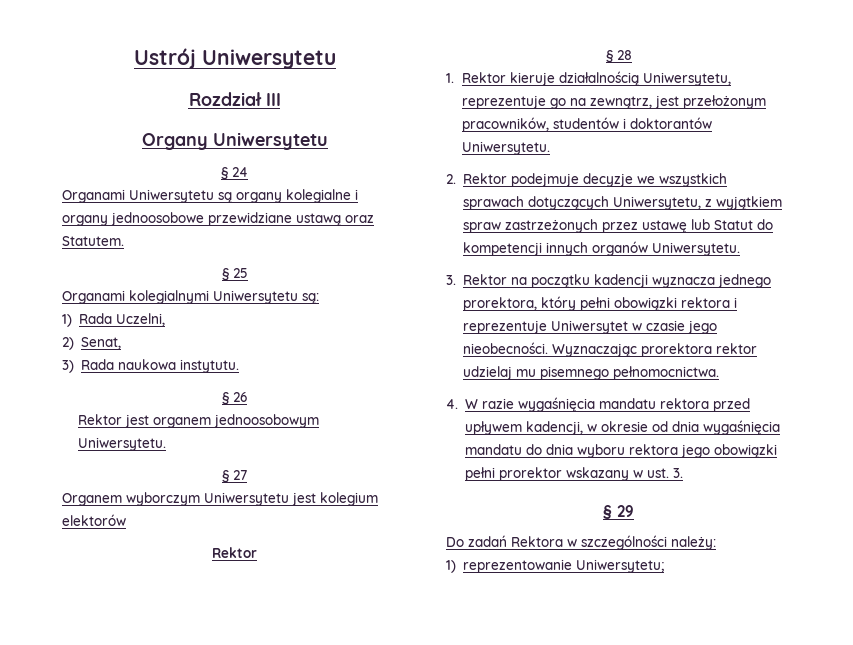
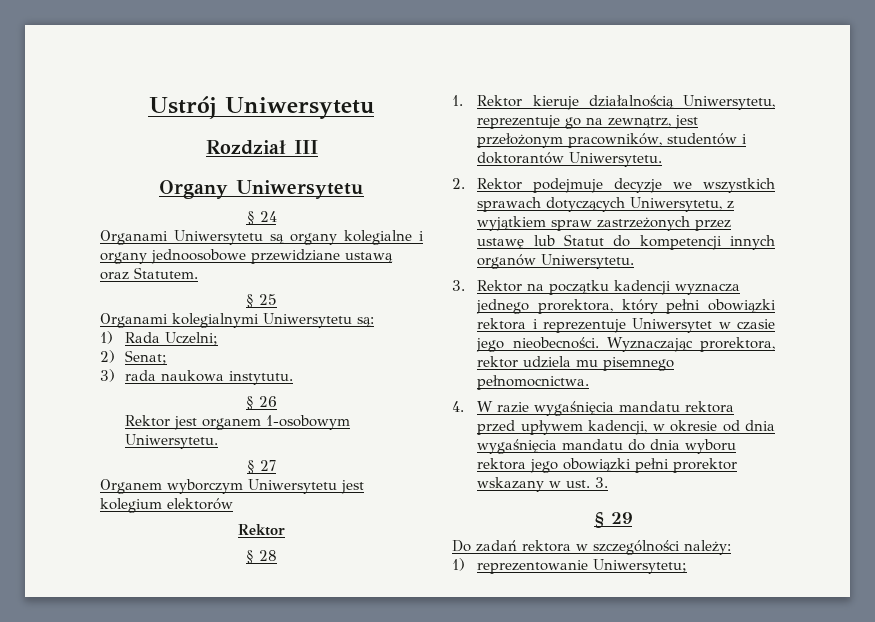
[115,313,165,326] Uczelni, -> [165,332,219,345] Uczelni;
[80,337,121,349] Senat, -> [125,350,168,364] Senat;
[80,359,114,370] Rada -> [125,370,157,381] rada
[214,414,320,428] jednoosobowym -> [266,415,351,430] 1-osobowym
[640,343,757,357] [462,366,512,380] prorektora rektor udzielaj -> [700,337,775,352] [477,356,572,368] prorektora, rektor udziela
[511,536,563,547] Rektora -> [522,540,571,552] rektora

